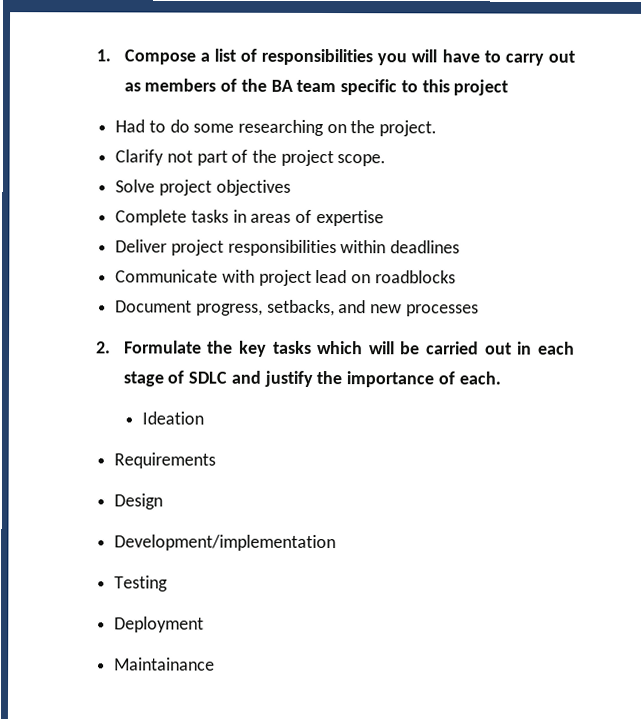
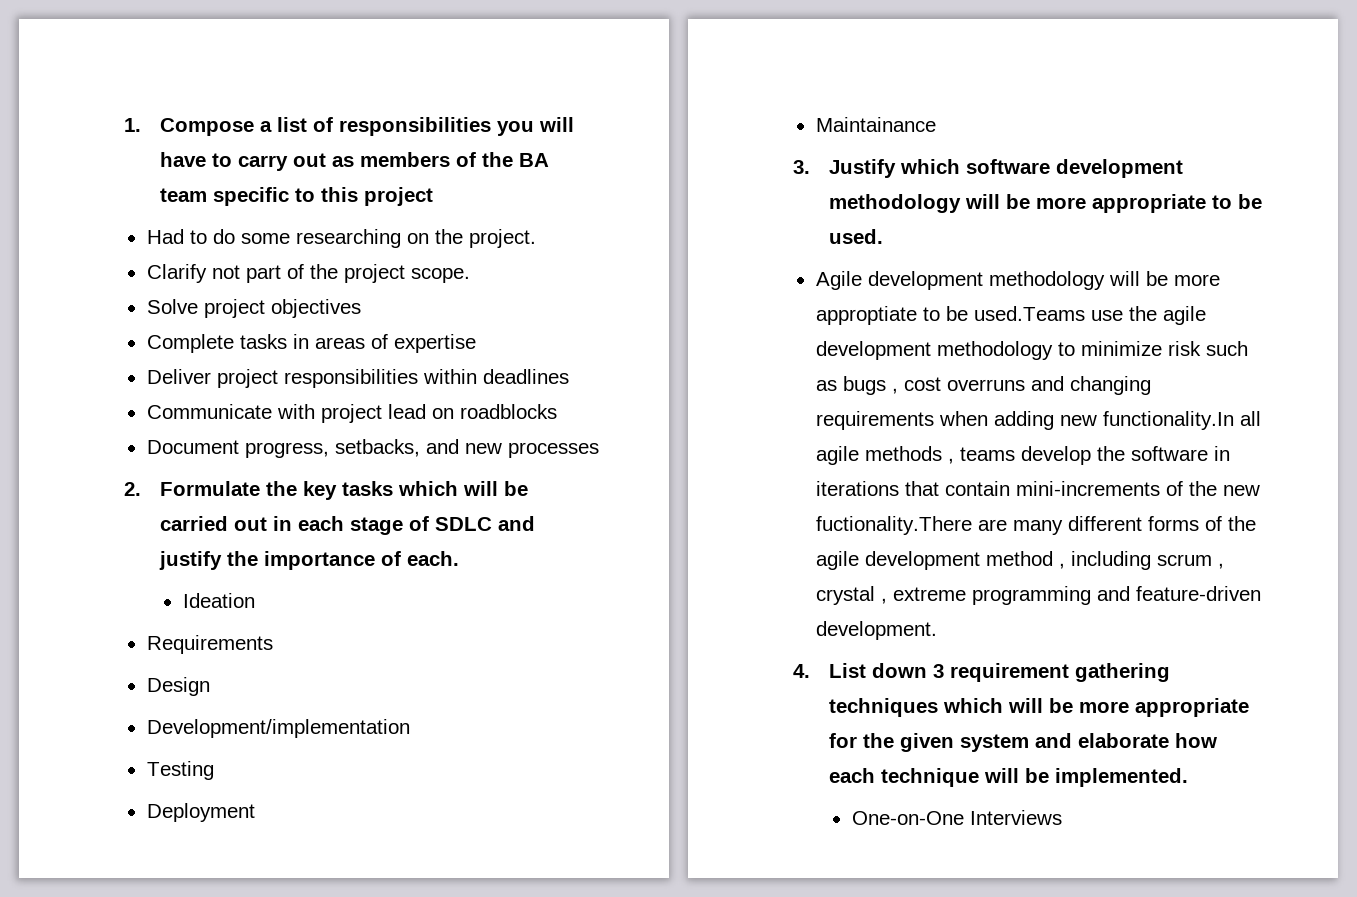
(216, 664) none -> [793,159,1184,178] [829,194,1263,213] [829,229,884,244] [815,271,1220,290] [815,306,1206,325] [815,341,1248,360] [815,376,1151,395] [815,411,1261,430] [815,446,1230,465] [815,481,1260,496] [815,516,1256,535] [815,551,1224,570] [815,586,1261,605] [815,621,937,640] [793,663,1171,682] [829,698,1250,717] [829,733,1218,752] [829,768,1189,787] [851,810,1062,825] // 3. Justify which software development methodology will be more appropriate to be used. // Agile development methodology will be more approptiate to be used.Teams use the agile development methodology to minimize risk such as bugs , cost overruns and changing requirements when adding new functionality.In all agile methods , teams develop the software in iterations that contain mini-increments of the new fuctionality.There are many different forms of the agile development method , including scrum , crystal , extreme programming and feature-driven development. // 4. List down 3 requirement gathering techniques which will be more appropriate for the given system and elaborate how each technique will be implemented. // One-on-One Interviews

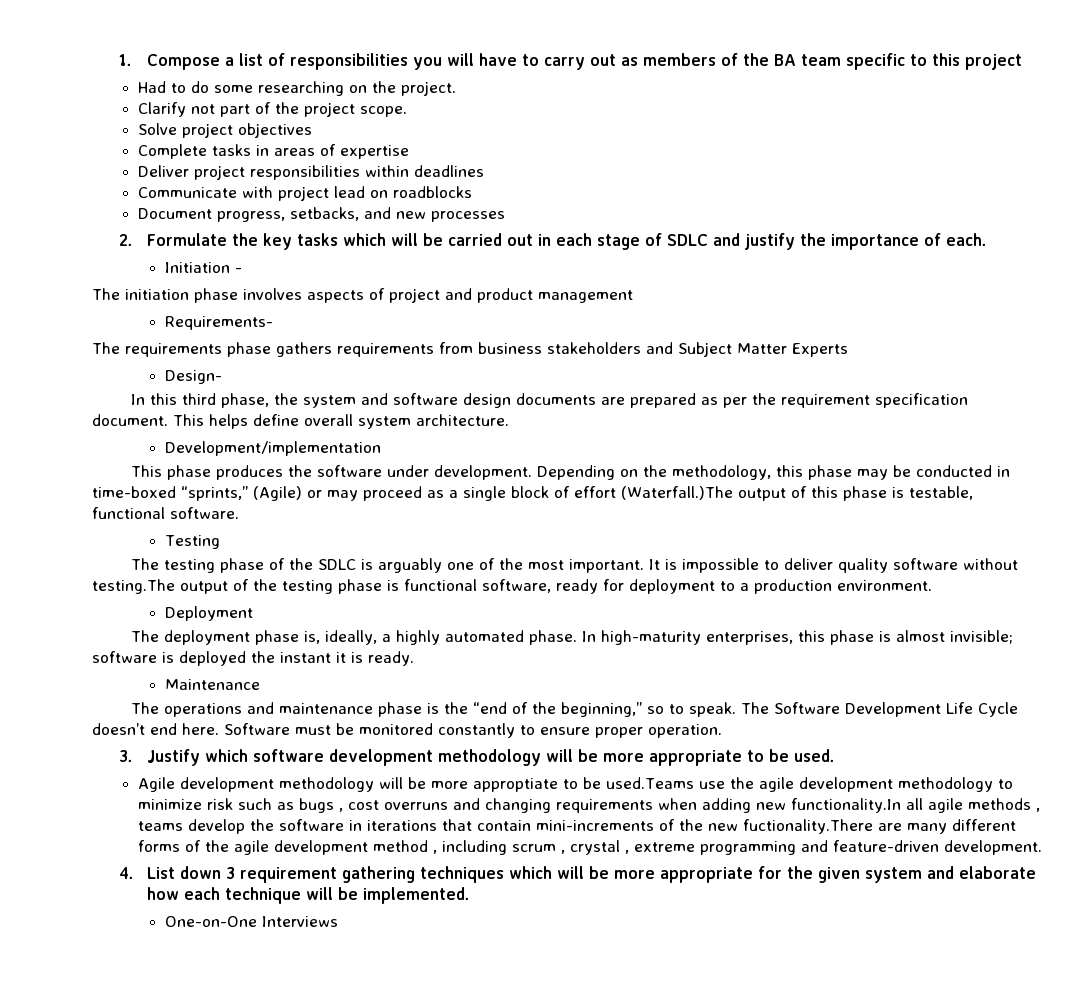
[182,593,255,608] [146,635,273,654] [146,677,210,696] [146,719,410,738] [146,761,214,780] [146,803,255,822] [815,117,936,132] Ideation // Requirements // Design // Development/implementation // Testing // Deployment // Maintainance -> [165,262,243,273] [92,288,633,303] [165,316,274,330] [92,342,848,357] [165,370,223,384] [131,393,969,408] [92,414,509,429] [165,441,382,456] [131,465,1011,480] [92,486,973,501] [92,507,239,519] [165,535,221,549] [131,558,1019,573] [92,579,932,594] [165,606,254,621] [131,630,1014,645] [92,651,414,666] [165,679,261,690] [131,702,1019,717] [92,723,722,738] Initiation - // The initiation phase involves aspects of project and product management // Requirements- // The requirements phase gathers requirements from business stakeholders and Subject Matter Experts // Design- // In this third phase, the system and software design documents are prepared as per the requirement specification document. This helps define overall system architecture. // Development/implementation // This phase produces the software under development. Depending on the methodology, this phase may be conducted in time-boxed “sprints,” (Agile) or may proceed as a single block of effort (Waterfall.)The output of this phase is testable, functional software. // Testing // The testing phase of the SDLC is arguably one of the most important. It is impossible to deliver quality software without testing.The output of the testing phase is functional software, ready for deployment to a production environment. // Deployment // The deployment phase is, ideally, a highly automated phase. In high-maturity enterprises, this phase is almost invisible; software is deployed the instant it is ready. // Maintenance // The operations and maintenance phase is the “end of the beginning,” so to speak. The Software Development Life Cycle doesn’t end here. Software must be monitored constantly to ensure proper operation.

